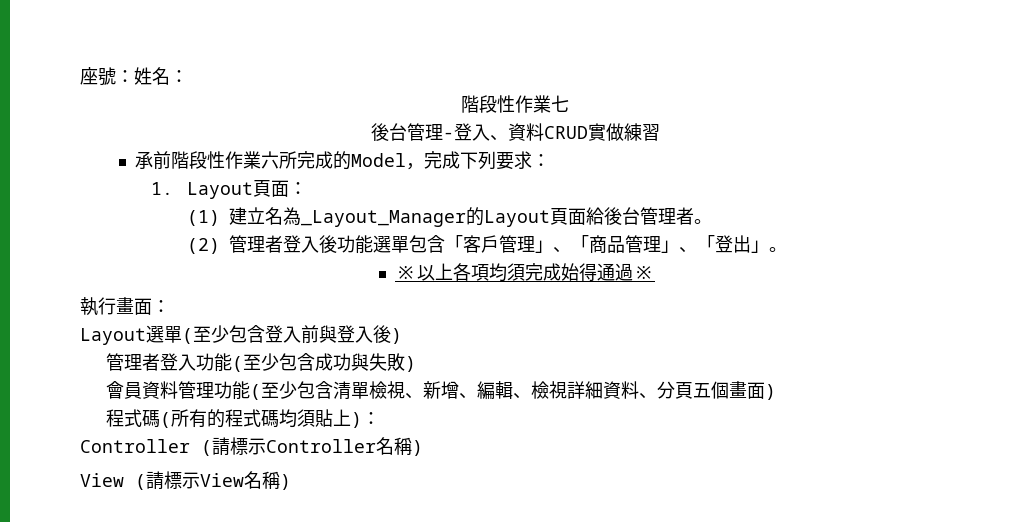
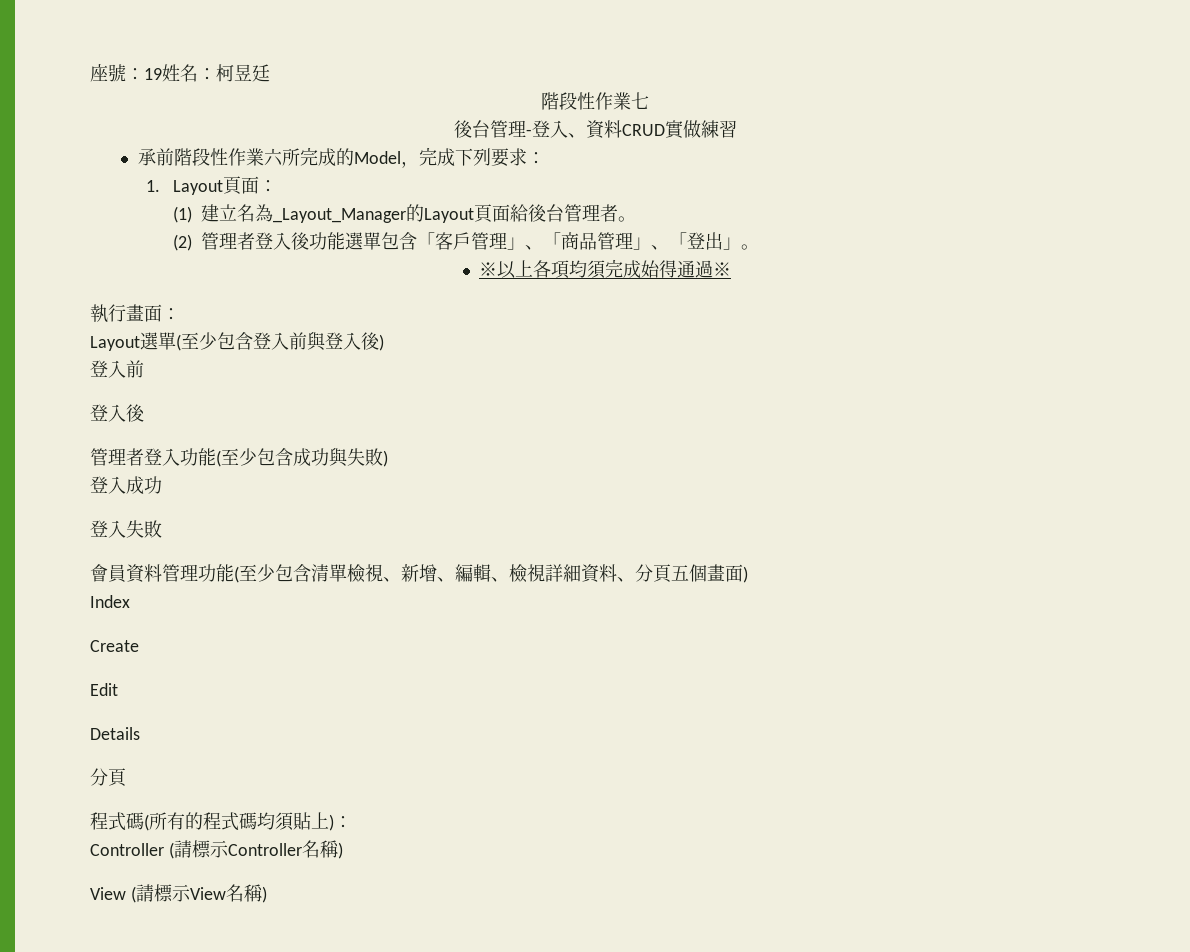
(134, 76) none -> [144,68,162,80] 19
(188, 76) none -> [216,64,270,82] 柯昱廷
(402, 336) none -> [90,360,144,378] [90,404,145,422] // 登入前 // 登入後
(416, 364) none -> [90,476,162,494] [90,520,162,538] // 登入成功 // 登入失敗
(776, 392) none -> [90,595,130,608] [90,640,139,652] [90,683,118,696] [90,727,140,740] [90,768,127,787] // Index // Create // Edit // Details // 分頁

